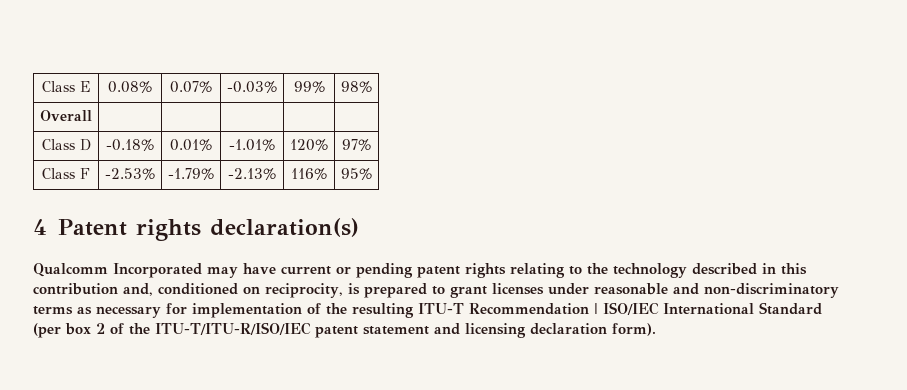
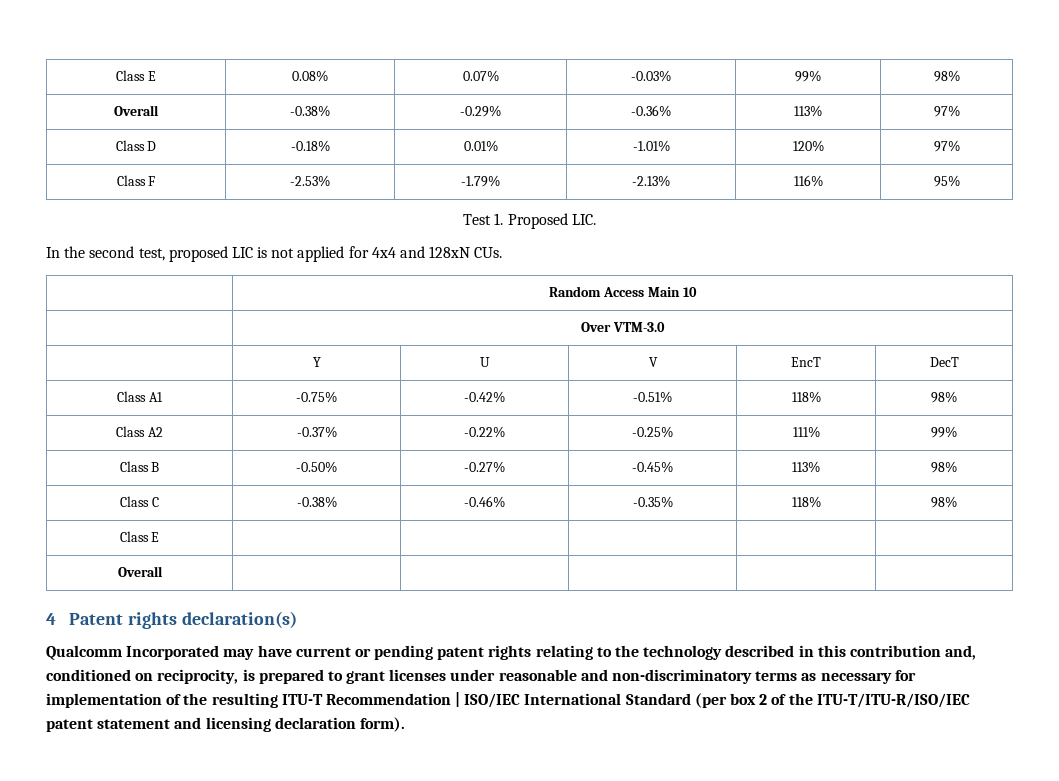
(92, 115) | | | | -> [290,105,330,117] [460,105,501,117] [631,105,671,117] [794,105,822,117] [933,105,960,117] -0.38% | -0.29% | -0.36% | 113% | 97%
(372, 174) none -> [463,213,596,229] [46,246,503,262] [549,286,697,297] [581,322,665,332] [312,357,321,367] [479,357,490,367] [648,357,658,367] [791,357,821,367] [929,357,959,367] [117,391,163,402] [296,391,337,403] [464,391,505,403] [633,391,672,403] [791,391,821,403] [931,391,957,403] [116,426,163,437] [296,426,337,438] [464,426,505,438] [632,426,673,438] [792,426,820,438] [931,426,957,438] [119,461,160,472] [296,461,337,473] [464,461,505,473] [632,461,673,473] [792,461,820,473] [931,461,957,473] [120,496,159,507] [296,496,337,508] [464,496,505,508] [632,496,673,508] [791,496,821,508] [931,496,957,508] [119,531,160,542] [117,566,163,577] // Test 1. Proposed LIC. // In the second test, proposed LIC is not applied for 4x4 and 128xN CUs. // | Random Access Main 10 // | Over VTM-3.0 // | Y | U | V | EncT | DecT // Class A1 | -0.75% | -0.42% | -0.51% | 118% | 98% // Class A2 | -0.37% | -0.22% | -0.25% | 111% | 99% // Class B | -0.50% | -0.27% | -0.45% | 113% | 98% // Class C | -0.38% | -0.46% | -0.35% | 118% | 98% // Class E | | | | | // Overall | | | | |

